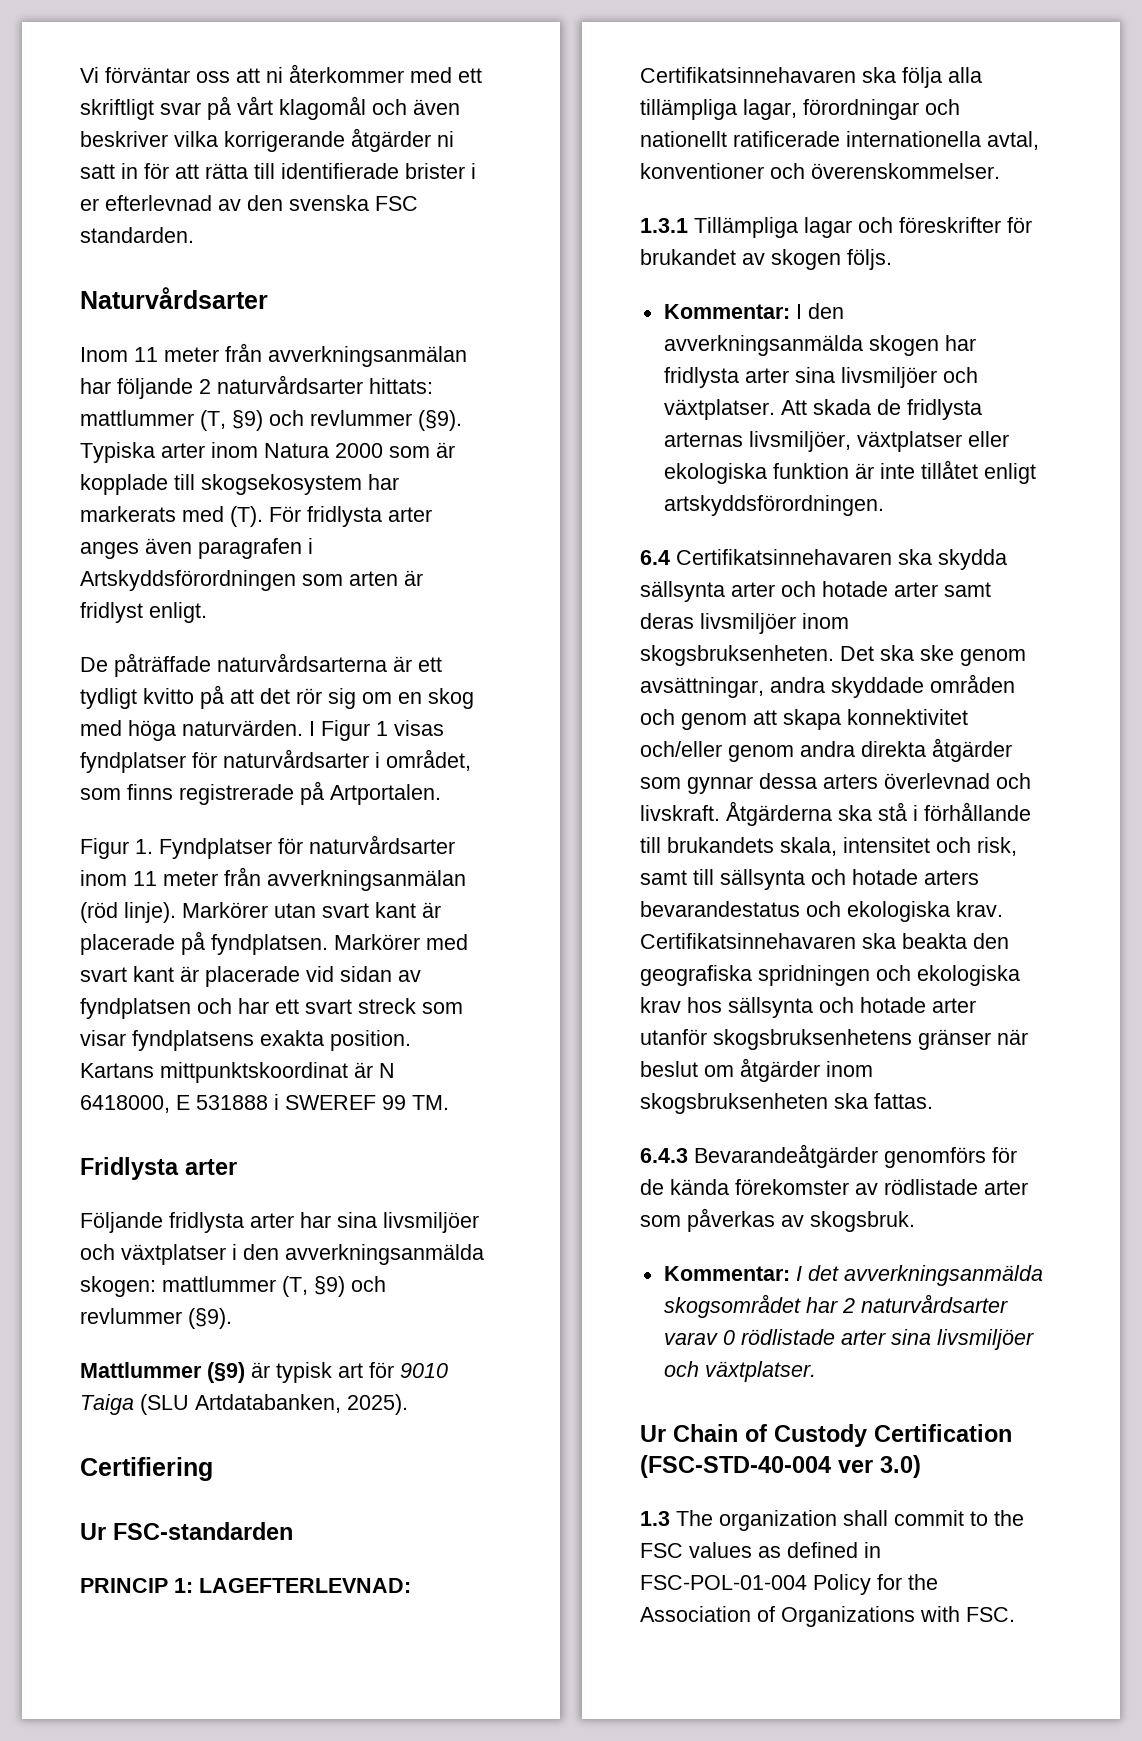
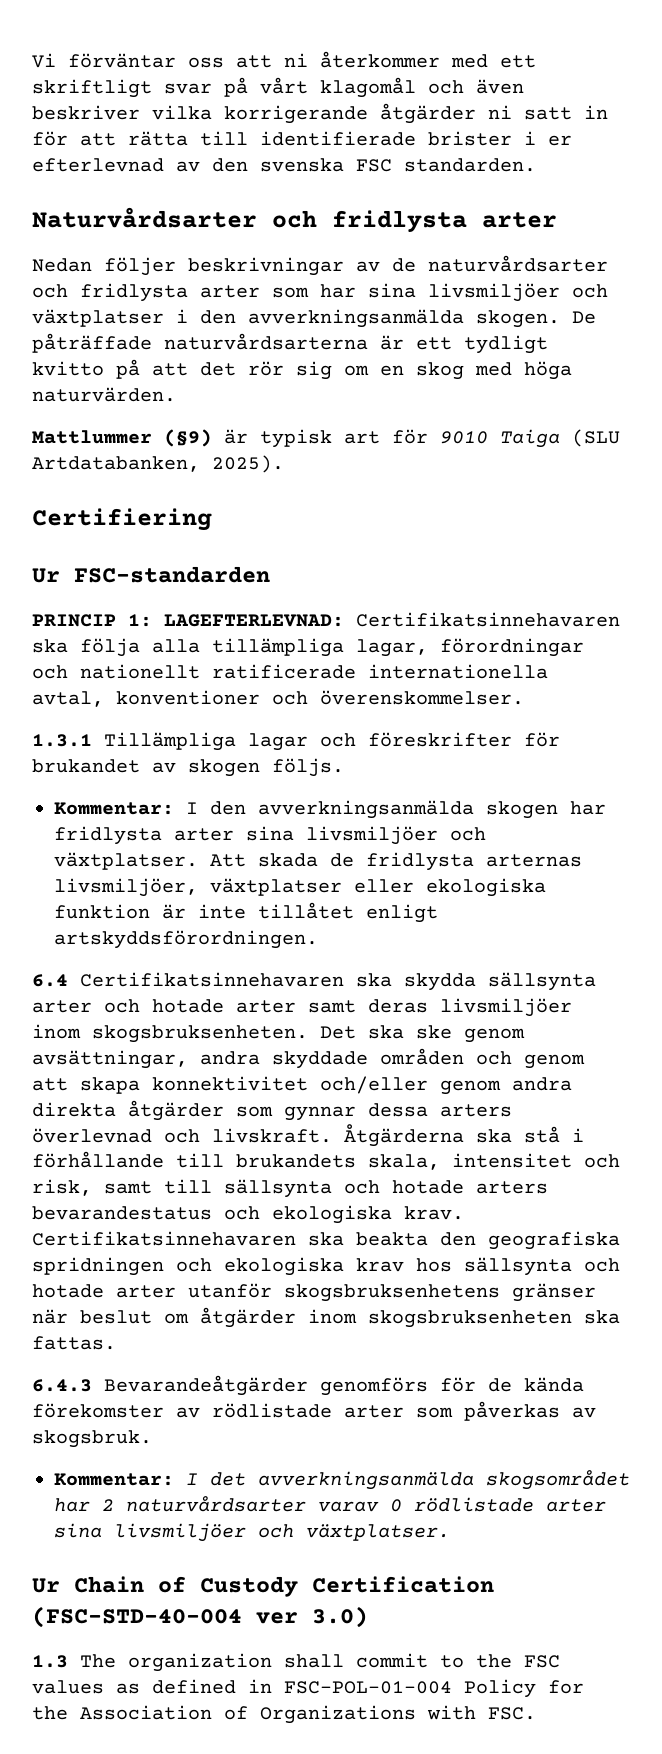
[80,343,467,367] [80,375,433,399] [80,410,462,431] [80,442,455,463] [80,474,399,495] [80,506,432,527] [80,538,313,559] [80,570,423,591] [80,602,207,623] // Inom 11 meter från avverkningsanmälan har följande 2 naturvårdsarter hittats: mattlummer (T, §9) och revlummer (§9). Typiska arter inom Natura 2000 som är kopplade till skogsekosystem har markerats med (T). För fridlysta arter anges även paragrafen i Artskyddsförordningen som arten är fridlyst enligt. // -> [272,210,557,233] [32,255,608,276] [32,283,608,302] [32,309,560,328] och fridlysta arter // Nedan följer beskrivningar av de naturvårdsarter och fridlysta arter som har sina livsmiljöer och växtplatser i den avverkningsanmälda skogen.
[309,720,444,741] [80,749,471,773] [80,781,441,805] [80,835,455,859] [80,867,466,891] [80,902,441,923] [80,931,468,955] [80,966,421,987] [80,998,463,1019] [80,1030,411,1051] [80,1062,395,1083] [80,1094,449,1113] [80,1157,237,1180] [80,1212,479,1233] [80,1244,484,1265] [80,1276,386,1297] [80,1308,232,1329] I Figur 1 visas fyndplatser för naturvårdsarter i området, som finns registrerade på Artportalen. // Figur 1. Fyndplatser för naturvårdsarter inom 11 meter från avverkningsanmälan (röd linje). Markörer utan svart kant är placerade på fyndplatsen. Markörer med svart kant är placerade vid sidan av fyndplatsen och har ett svart streck som visar fyndplatsens exakta position. Kartans mittpunktskoordinat är N 6418000, E 531888 i SWEREF 99 TM. // Fridlysta arter // Följande fridlysta arter har sina livsmiljöer och växtplatser i den avverkningsanmälda skogen: mattlummer (T, §9) och revlummer (§9). -> (176, 394) none

